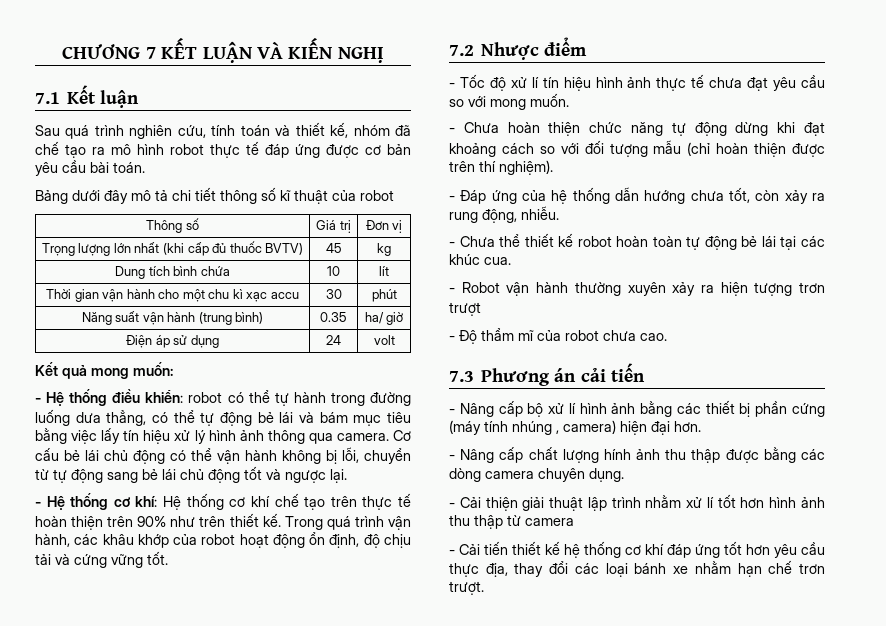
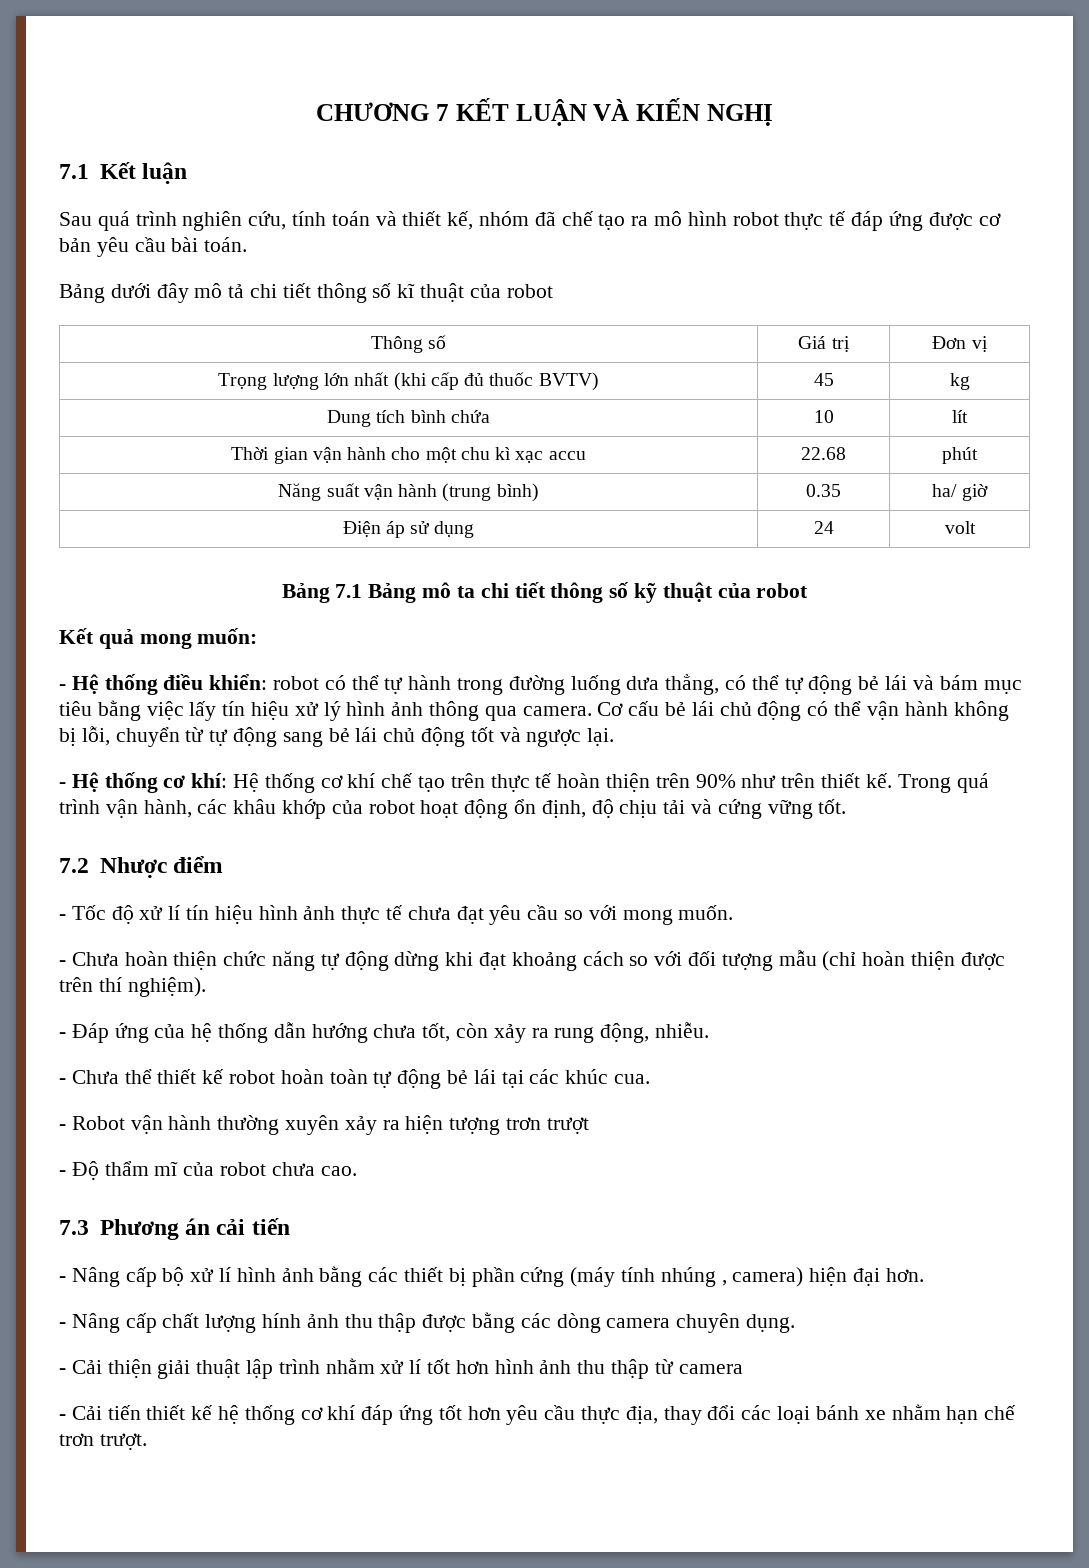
[325,289,342,299] 30 -> [801,447,846,460] 22.68
(395, 340) none -> [281,582,809,603] // Bảng 7.1 Bảng mô ta chi tiết thông số kỹ thuật của robot

